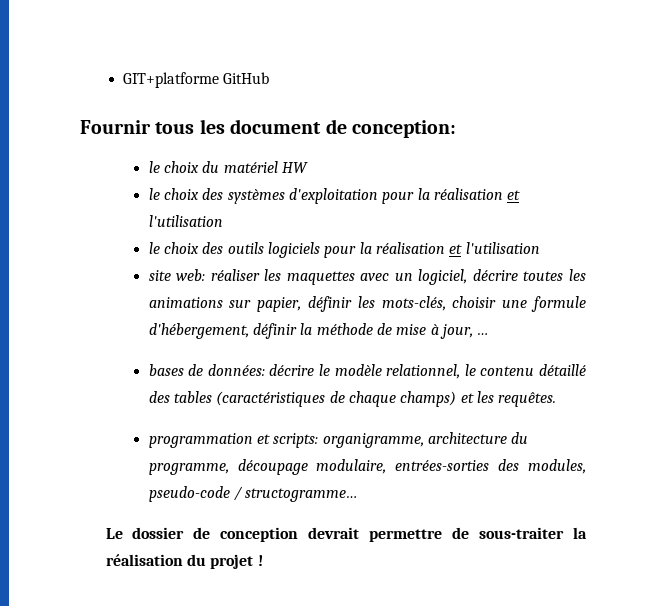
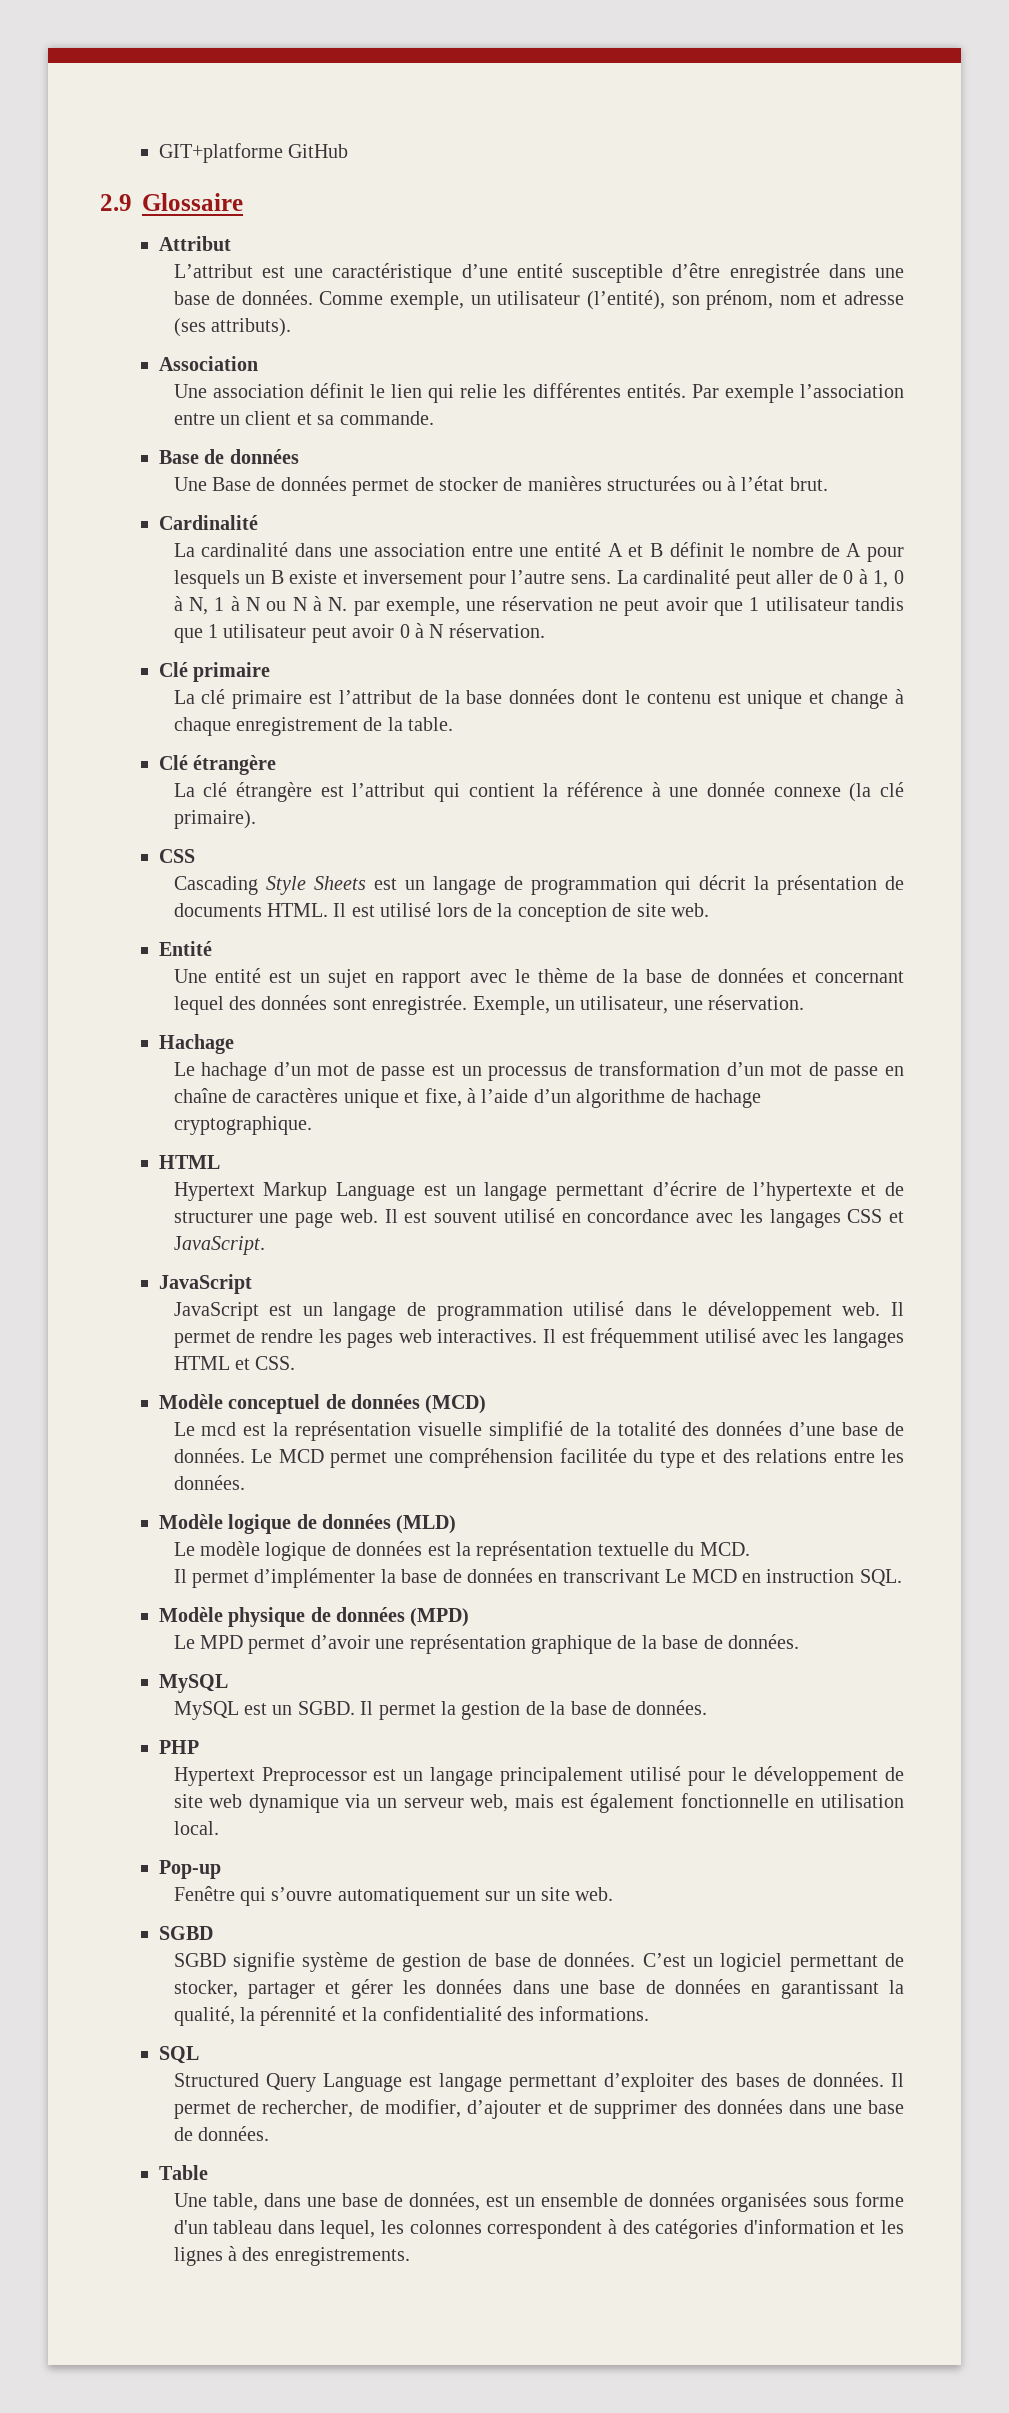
[80,119,456,138] [148,161,308,173] [148,188,521,204] [148,215,223,227] [148,242,540,258] [148,269,586,285] [148,296,586,312] [148,323,490,339] [148,364,586,379] [148,391,557,407] [148,432,529,448] [148,459,587,475] [148,486,359,502] [105,527,588,542] [105,554,263,569] Fournir tous les document de conception: // le choix du matériel HW // le choix des systèmes d'exploitation pour la réalisation et l'utilisation // le choix des outils logiciels pour la réalisation et l'utilisation // site web: réaliser les maquettes avec un logiciel, décrire toutes les animations sur papier, définir les mots-clés, choisir une formule d'hébergement, définir la méthode de mise à jour, … // bases de données: décrire le modèle relationnel, le contenu détaillé des tables (caractéristiques de chaque champs) et les requêtes. // programmation et scripts: organigramme, architecture du programme, découpage modulaire, entrées-sorties des modules, pseudo-code / structogramme… // Le dossier de conception devrait permettre de sous-traiter la réalisation du projet ! -> [100,193,243,211] [158,236,231,251] [173,263,905,283] [173,290,904,310] [173,318,291,337] [158,356,258,371] [173,383,904,403] [173,411,434,425] [158,449,299,464] [173,476,828,496] [158,515,258,530] [173,542,905,562] [173,569,905,589] [173,596,904,616] [173,623,545,643] [158,662,271,682] [173,689,905,709] [173,717,454,736] [158,755,277,775] [173,782,904,802] [173,810,256,829] [158,849,195,863] [173,875,904,895] [173,902,709,922] [158,941,212,956] [173,968,905,988] [173,995,805,1015] [158,1034,234,1054] [173,1061,904,1081] [173,1088,761,1108] [173,1116,312,1135] [158,1155,220,1169] [173,1181,904,1201] [173,1208,904,1228] [173,1236,265,1255] [158,1274,252,1294] [173,1301,905,1321] [173,1328,905,1348] [173,1356,296,1370] [158,1394,487,1414] [173,1421,904,1441] [173,1448,904,1468] [173,1475,245,1490] [158,1514,457,1534] [173,1541,750,1561] [173,1568,902,1588] [158,1607,470,1627] [173,1634,799,1654] [158,1674,228,1693] [173,1700,708,1720] [158,1740,199,1754] [173,1766,904,1786] [173,1793,904,1813] [173,1821,219,1835] [158,1860,221,1879] [173,1886,614,1906] [158,1926,213,1940] [173,1952,905,1972] [173,1979,904,1999] [173,2006,650,2026] [158,2046,199,2064] [173,2072,904,2092] [173,2099,905,2119] [173,2126,269,2141] [158,2165,208,2180] [173,2192,905,2212] [173,2219,904,2239] [173,2246,410,2266] 2.9 Glossaire // Attribut // L’attribut est une caractéristique d’une entité susceptible d’être enregistrée dans une base de données. Comme exemple, un utilisateur (l’entité), son prénom, nom et adresse (ses attributs). // Association // Une association définit le lien qui relie les différentes entités. Par exemple l’association entre un client et sa commande. // Base de données // Une Base de données permet de stocker de manières structurées ou à l’état brut. // Cardinalité // La cardinalité dans une association entre une entité A et B définit le nombre de A pour lesquels un B existe et inversement pour l’autre sens. La cardinalité peut aller de 0 à 1, 0 à N, 1 à N ou N à N. par exemple, une réservation ne peut avoir que 1 utilisateur tandis que 1 utilisateur peut avoir 0 à N réservation. // Clé primaire // La clé primaire est l’attribut de la base données dont le contenu est unique et change à chaque enregistrement de la table. // Clé étrangère // La clé étrangère est l’attribut qui contient la référence à une donnée connexe (la clé primaire). // CSS // Cascading Style Sheets est un langage de programmation qui décrit la présentation de documents HTML. Il est utilisé lors de la conception de site web. // Entité // Une entité est un sujet en rapport avec le thème de la base de données et concernant lequel des données sont enregistrée. Exemple, un utilisateur, une réservation. // Hachage // Le hachage d’un mot de passe est un processus de transformation d’un mot de passe en chaîne de caractères unique et fixe, à l’aide d’un algorithme de hachage cryptographique. // HTML // Hypertext Markup Language est un langage permettant d’écrire de l’hypertexte et de structurer une page web. Il est souvent utilisé en concordance avec les langages CSS et JavaScript. // JavaScript // JavaScript est un langage de programmation utilisé dans le développement web. Il permet de rendre les pages web interactives. Il est fréquemment utilisé avec les langages HTML et CSS. // Modèle conceptuel de données (MCD) // Le mcd est la représentation visuelle simplifié de la totalité des données d’une base de données. Le MCD permet une compréhension facilitée du type et des relations entre les données. // Modèle logique de données (MLD) // Le modèle logique de données est la représentation textuelle du MCD. // Il permet d’implémenter la base de données en transcrivant Le MCD en instruction SQL. // Modèle physique de données (MPD) // Le MPD permet d’avoir une représentation graphique de la base de données. // MySQL // MySQL est un SGBD. Il permet la gestion de la base de données. // PHP // Hypertext Preprocessor est un langage principalement utilisé pour le développement de site web dynamique via un serveur web, mais est également fonctionnelle en utilisation local. // Pop-up // Fenêtre qui s’ouvre automatiquement sur un site web. // SGBD // SGBD signifie système de gestion de base de données. C’est un logiciel permettant de stocker, partager et gérer les données dans une base de données en garantissant la qualité, la pérennité et la confidentialité des informations. // SQL // Structured Query Language est langage permettant d’exploiter des bases de données. Il permet de rechercher, de modifier, d’ajouter et de supprimer des données dans une base de données. // Table // Une table, dans une base de données, est un ensemble de données organisées sous forme d'un tableau dans lequel, les colonnes correspondent à des catégories d'information et les lignes à des enregistrements.

